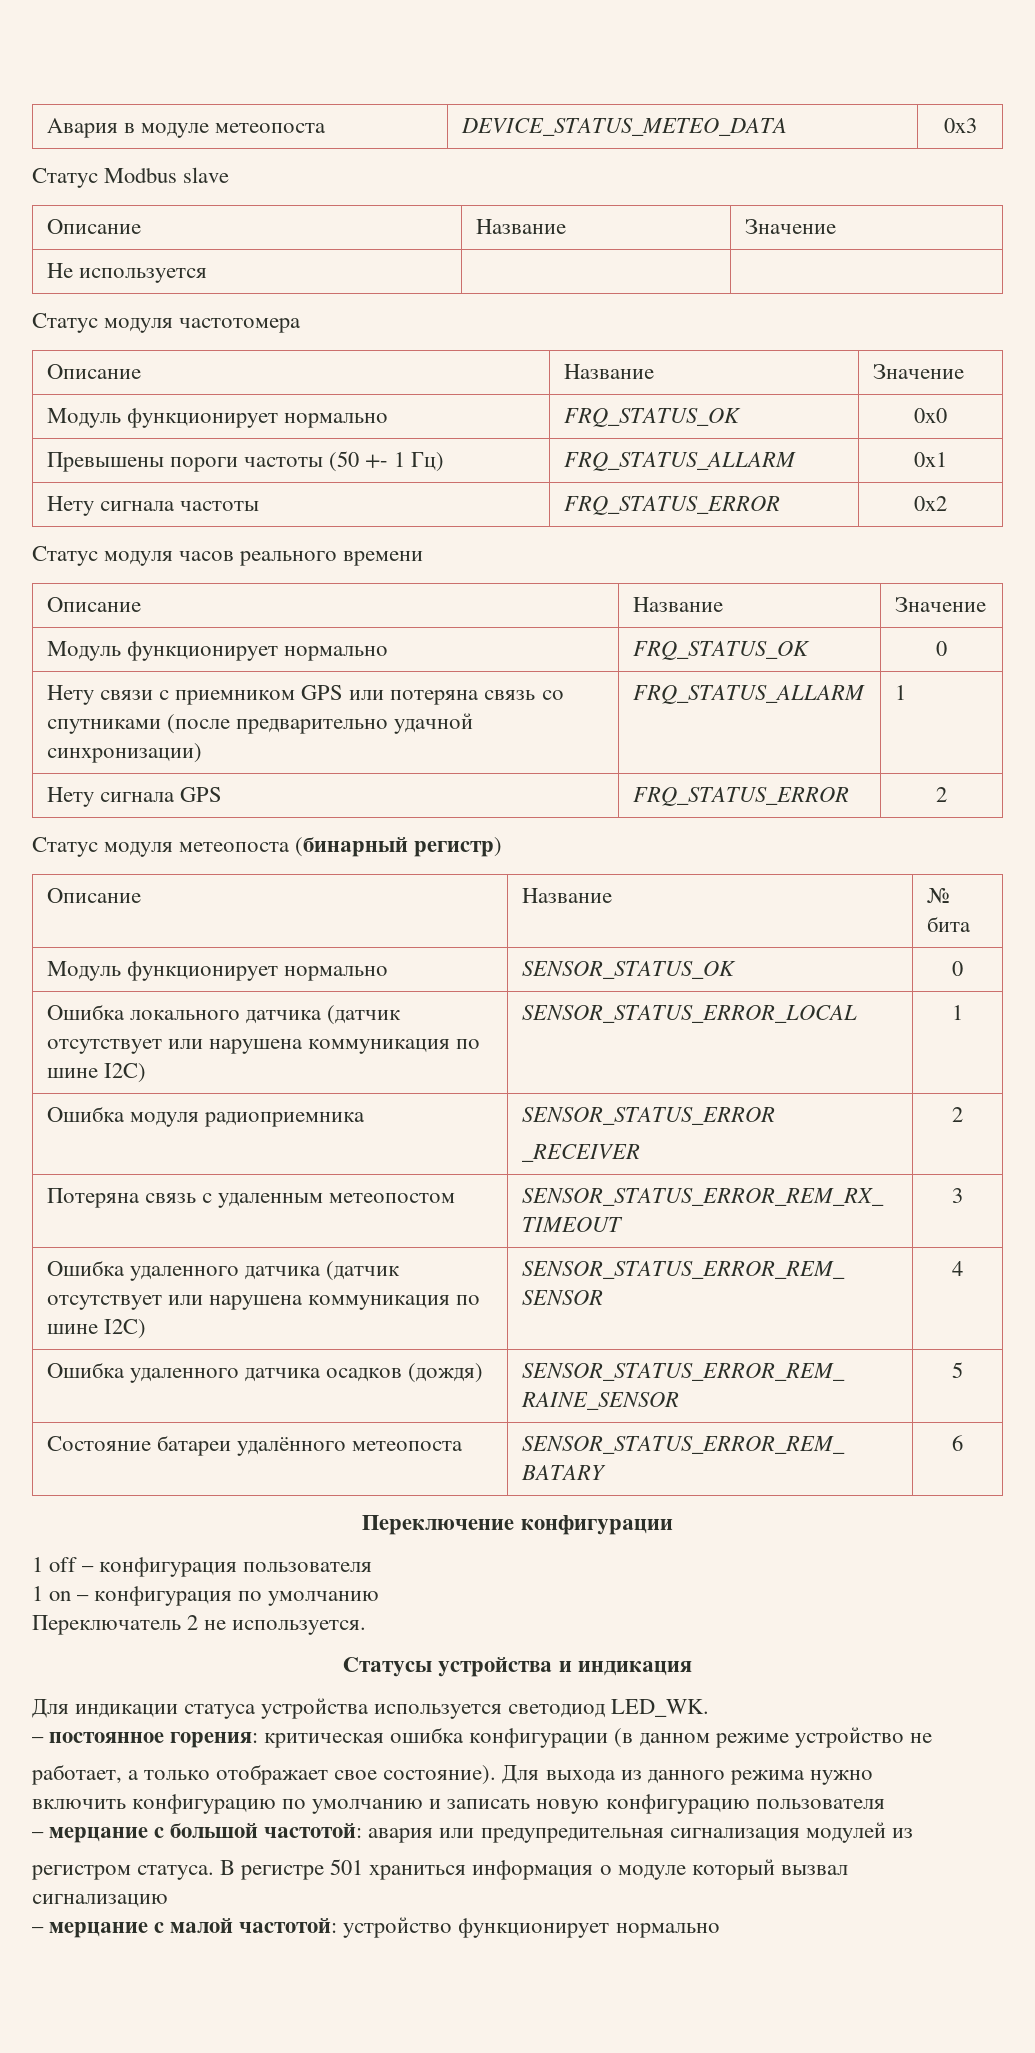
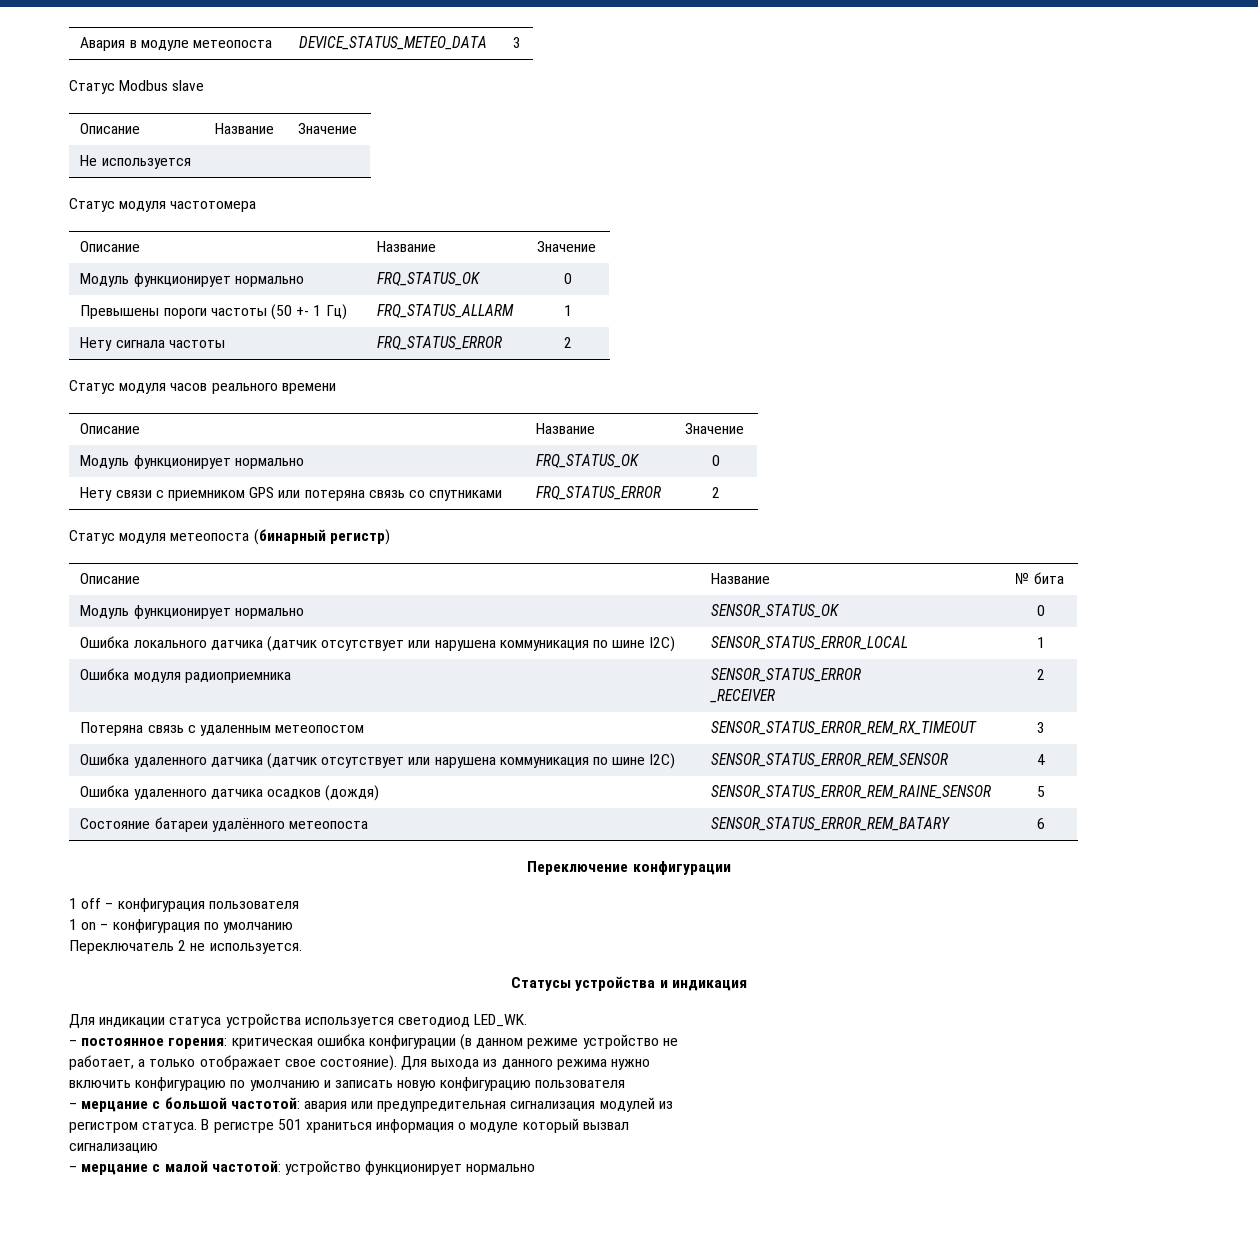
[943,118,977,133] 0х3 -> [512,37,521,48] 3
[914,408,947,423] 0х0 -> [564,273,572,284] 0
[914,452,947,467] 0х1 -> [564,305,572,316] 1
[914,496,947,511] 0х2 -> [564,337,572,348] 2
[167,713,474,734] [46,743,202,763] [632,685,865,704] [894,685,906,700] [46,787,223,807] (после предварительно удачной синхронизации) | FRQ_STATUS_ALLARM | 1 // Нету сигнала GPS -> (503, 495) none

